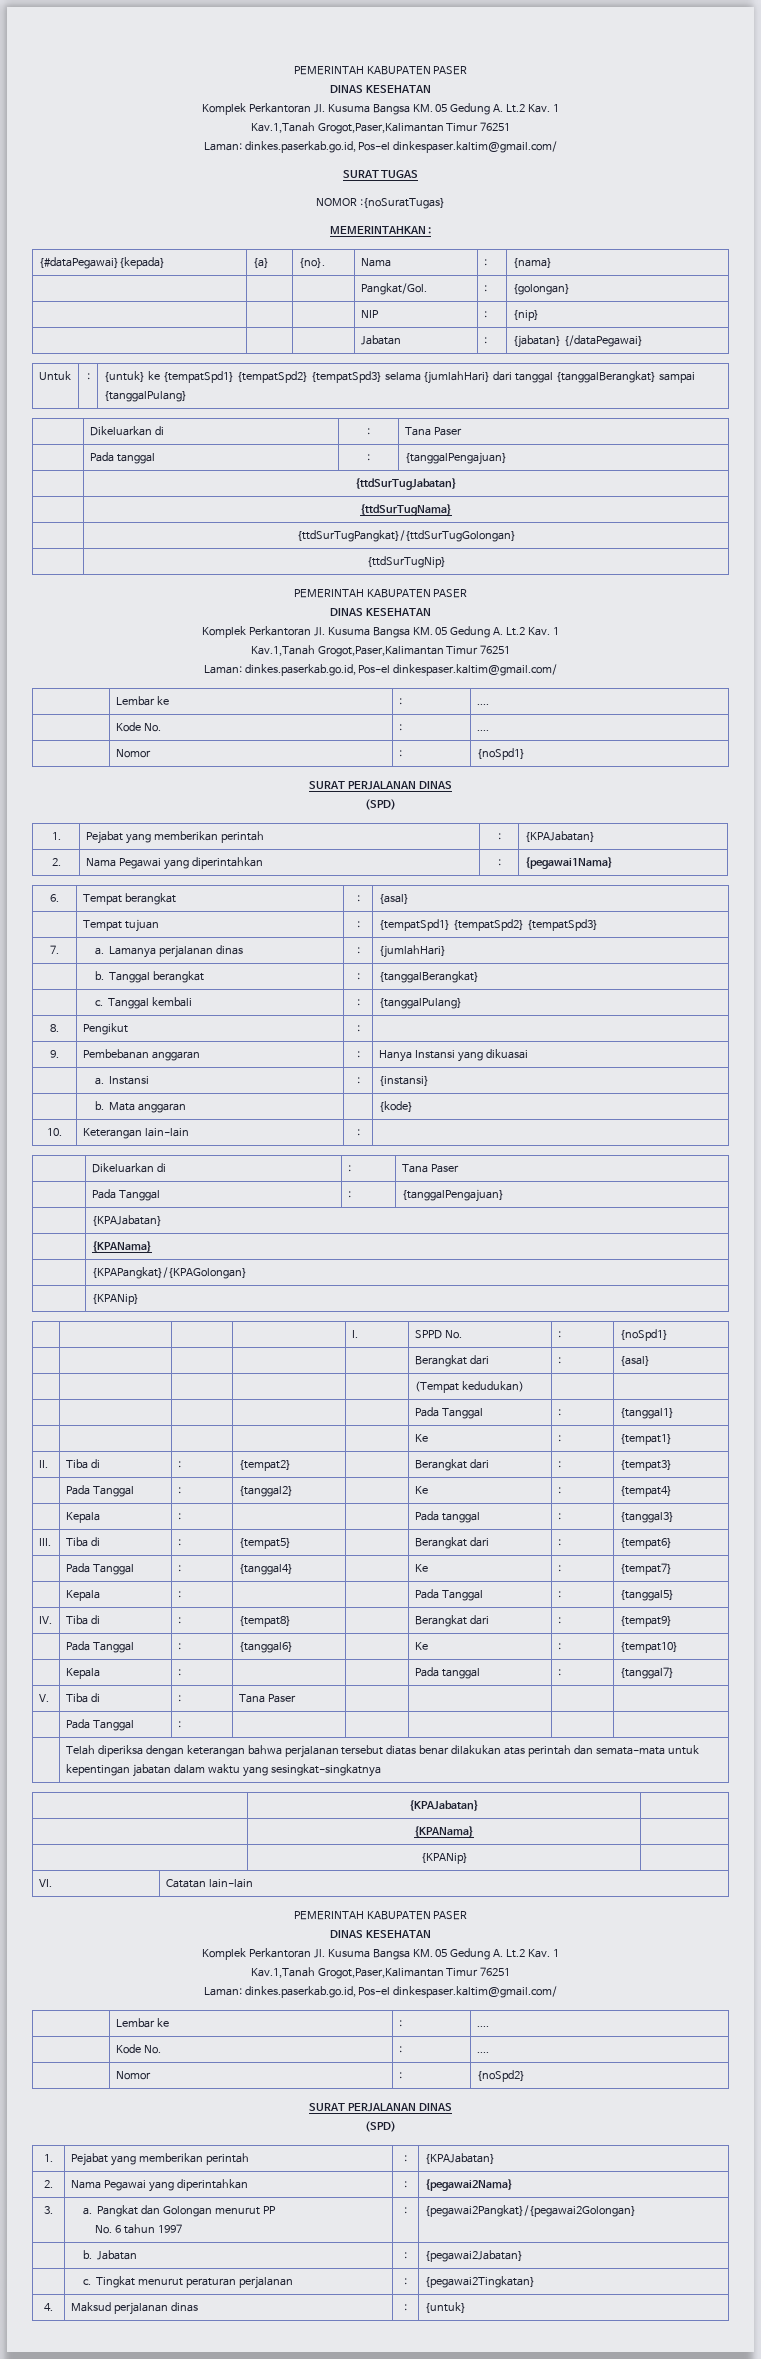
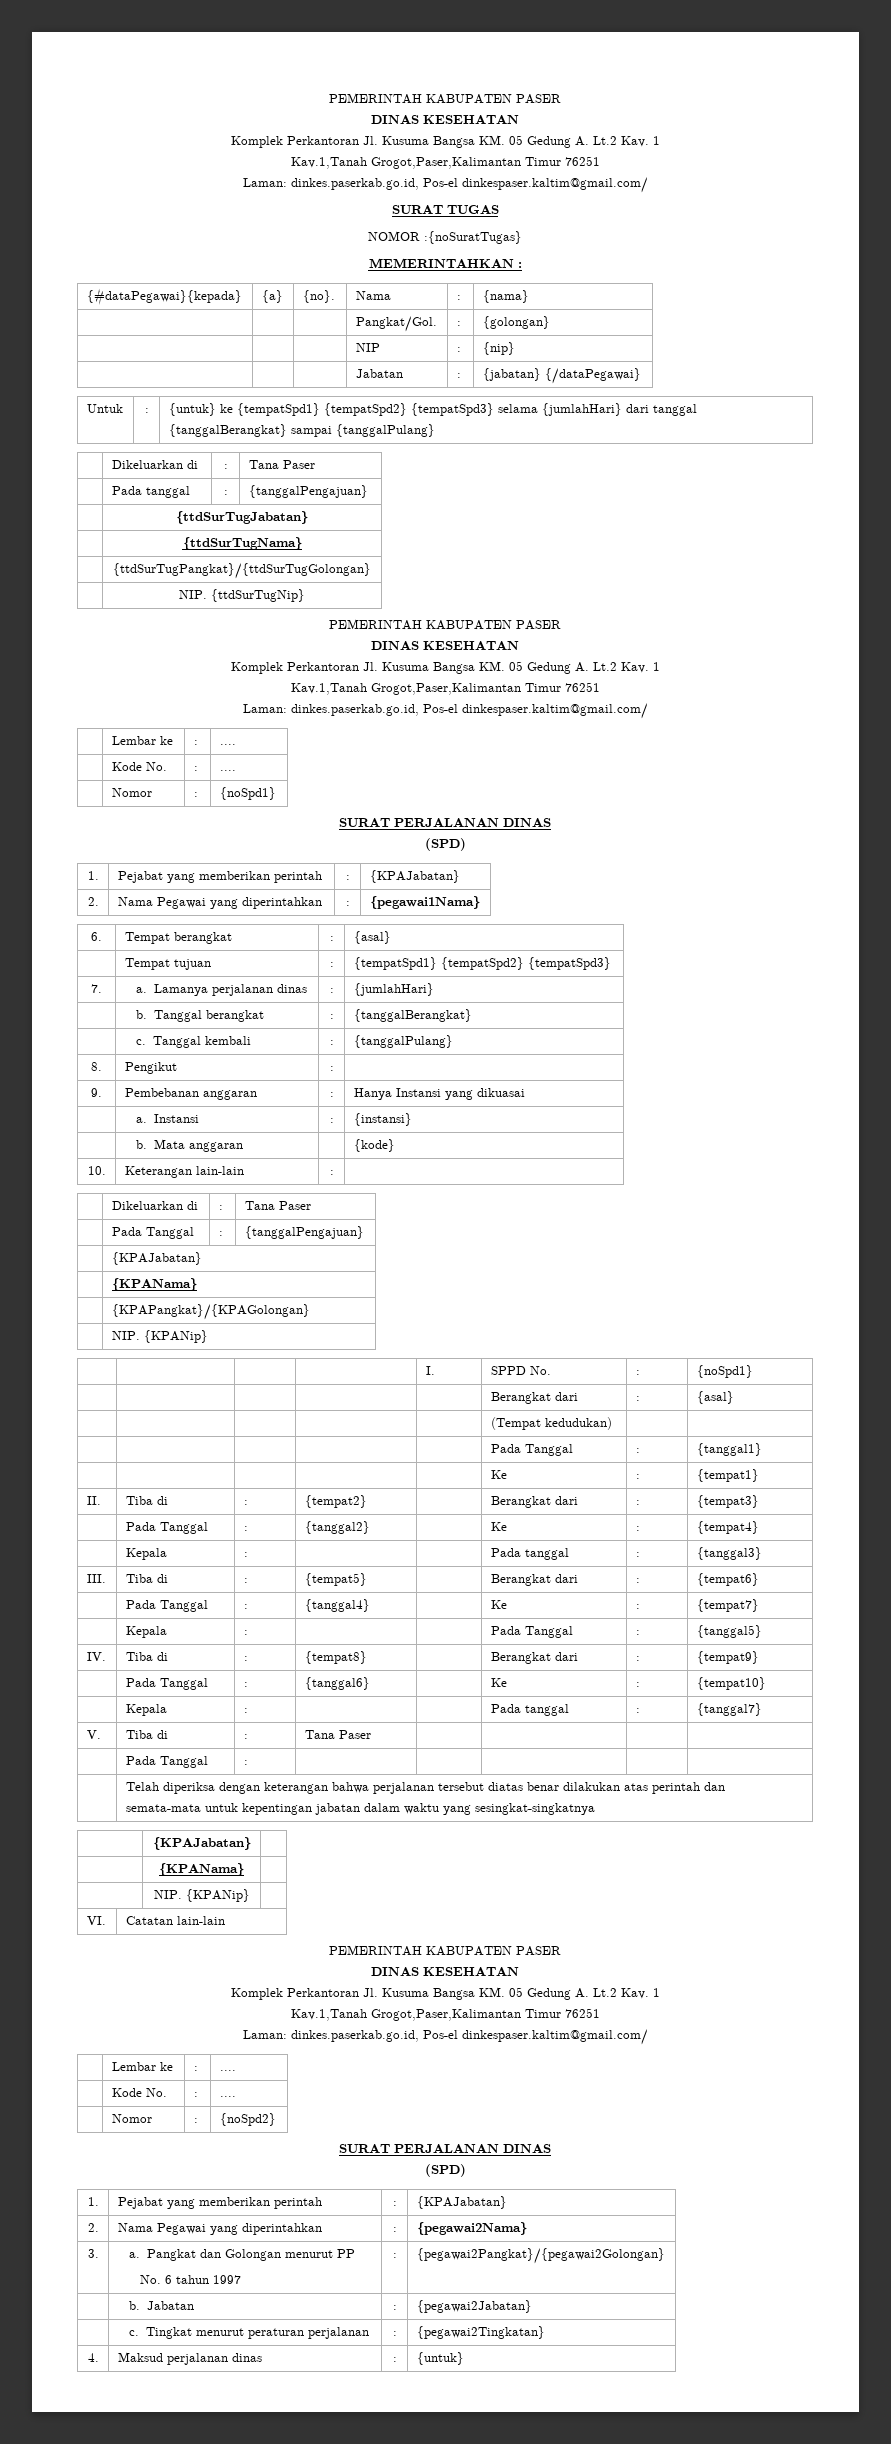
(516, 536) none -> [179,590,207,599] NIP.
(247, 1273) none -> [111,1331,140,1340] NIP.
(474, 1831) none -> [153,1890,182,1899] NIP.

